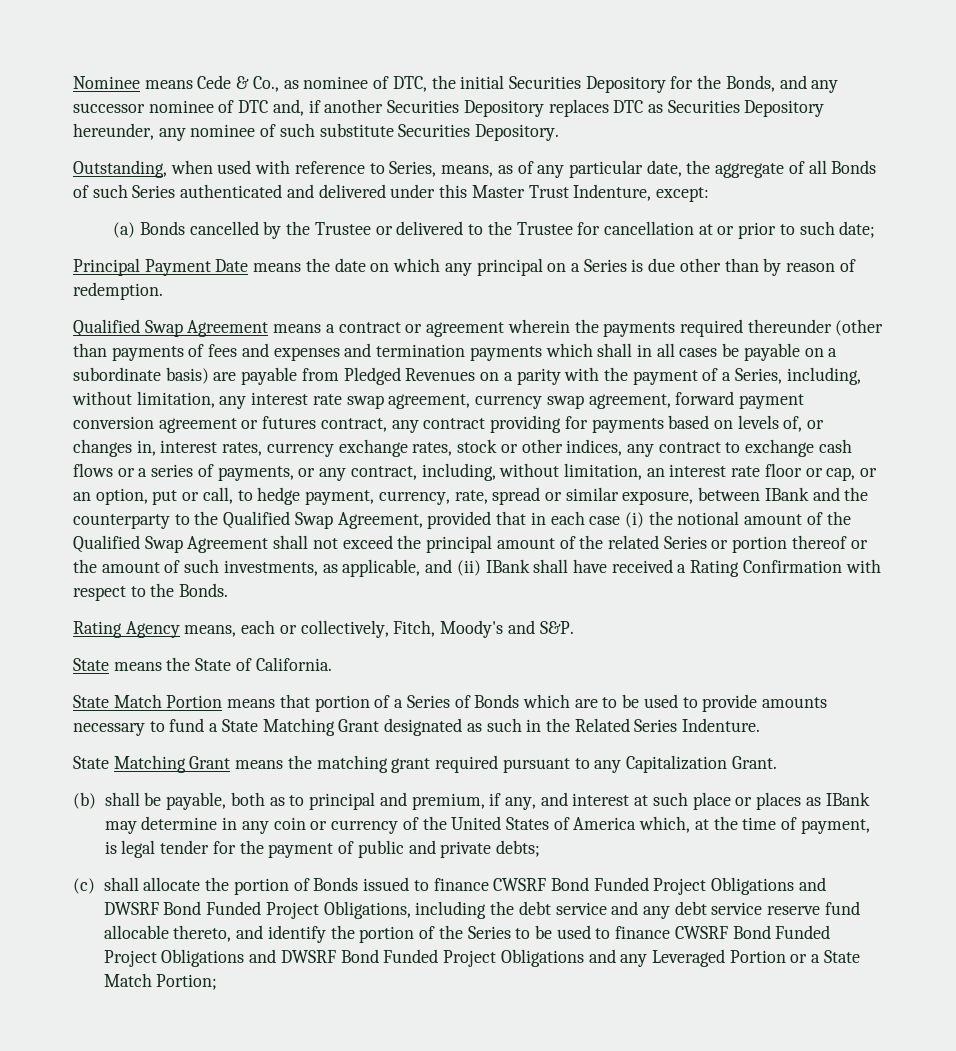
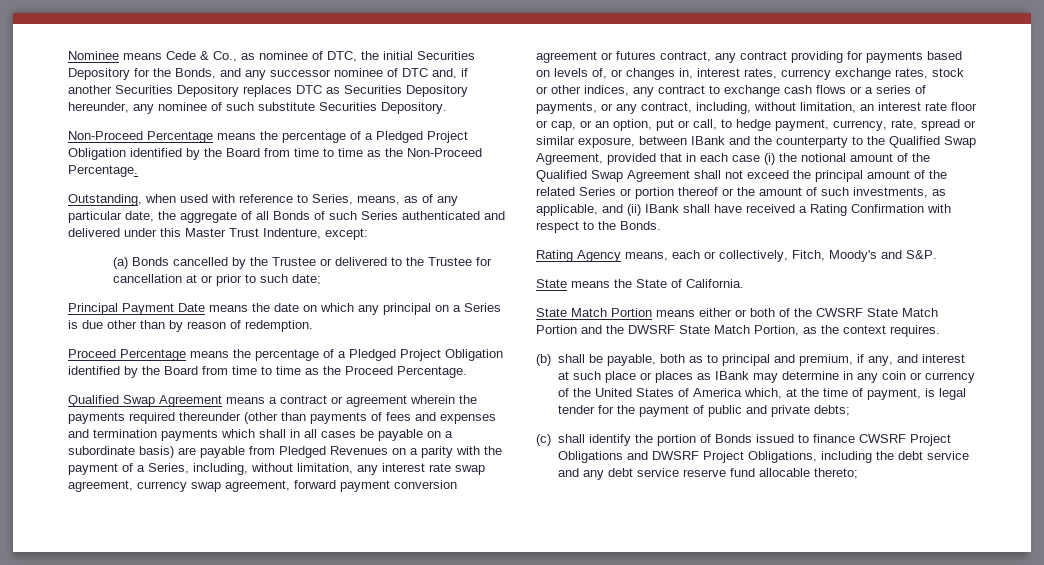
(560, 132) none -> [68,131,468,143] [68,148,482,160] [68,165,138,177] // Non-Proceed Percentage means the percentage of a Pledged Project Obligation identified by the Board from time to time as the Non-Proceed Percentage.
(163, 291) none -> [68,349,503,361] [68,366,467,378] // Proceed Percentage means the percentage of a Pledged Project Obligation identified by the Board from time to time as the Proceed Percentage.
[279,694,828,712] [73,718,761,736] [73,755,777,773] that portion of a Series of Bonds which are to be used to provide amounts necessary to fund a State Matching Grant designated as such in the Related Series Indenture. // State Matching Grant means the matching grant required pursuant to any Capitalization Grant. -> [699,308,938,317] [536,325,940,337] either or both of the CWSRF State Match Portion and the DWSRF State Match Portion, as the context requires.
[143,877,201,891] allocate -> [589,434,632,446] identify
[551,877,826,895] [103,901,262,915] Bond Funded Project Obligations and DWSRF Bond Funded -> [910,434,952,446] [558,451,700,463] Project Obligations and DWSRF
[173,925,831,943] [103,949,860,967] [103,973,218,990] thereto, and identify the portion of the Series to be used to finance CWSRF Bond Funded Project Obligations and DWSRF Bond Funded Project Obligations and any Leveraged Portion or a State Match Portion; -> [814,468,859,479] thereto;

